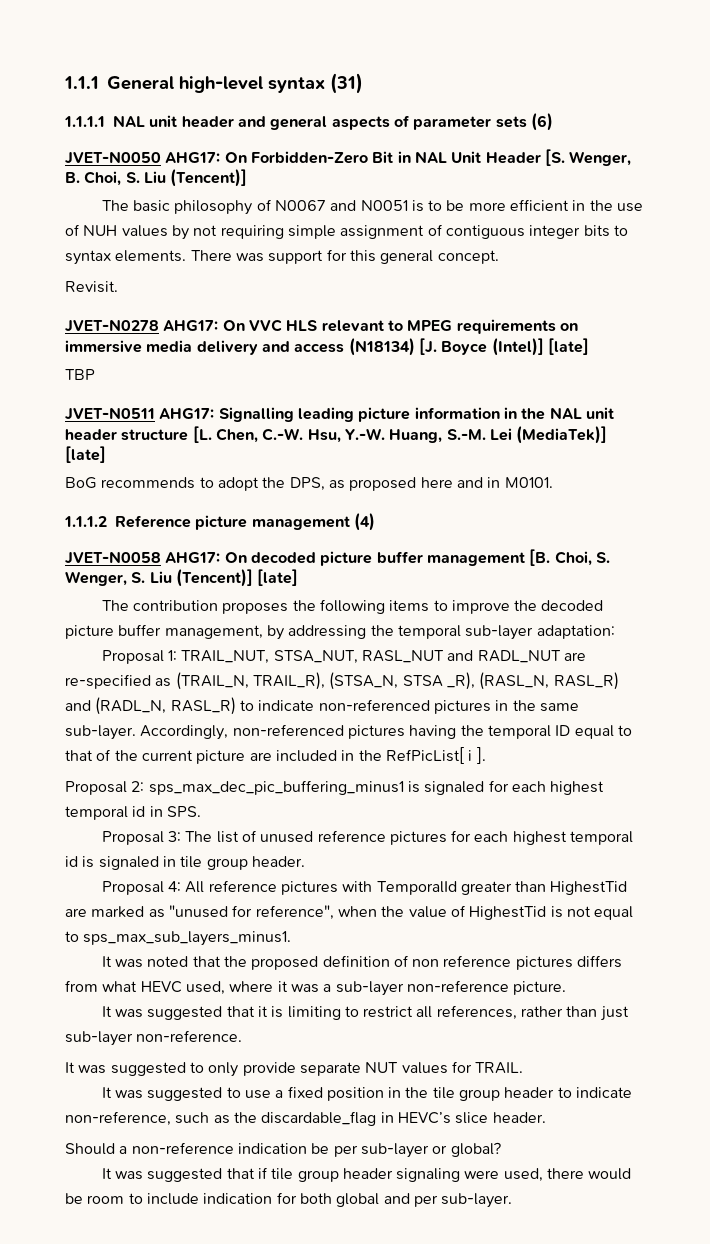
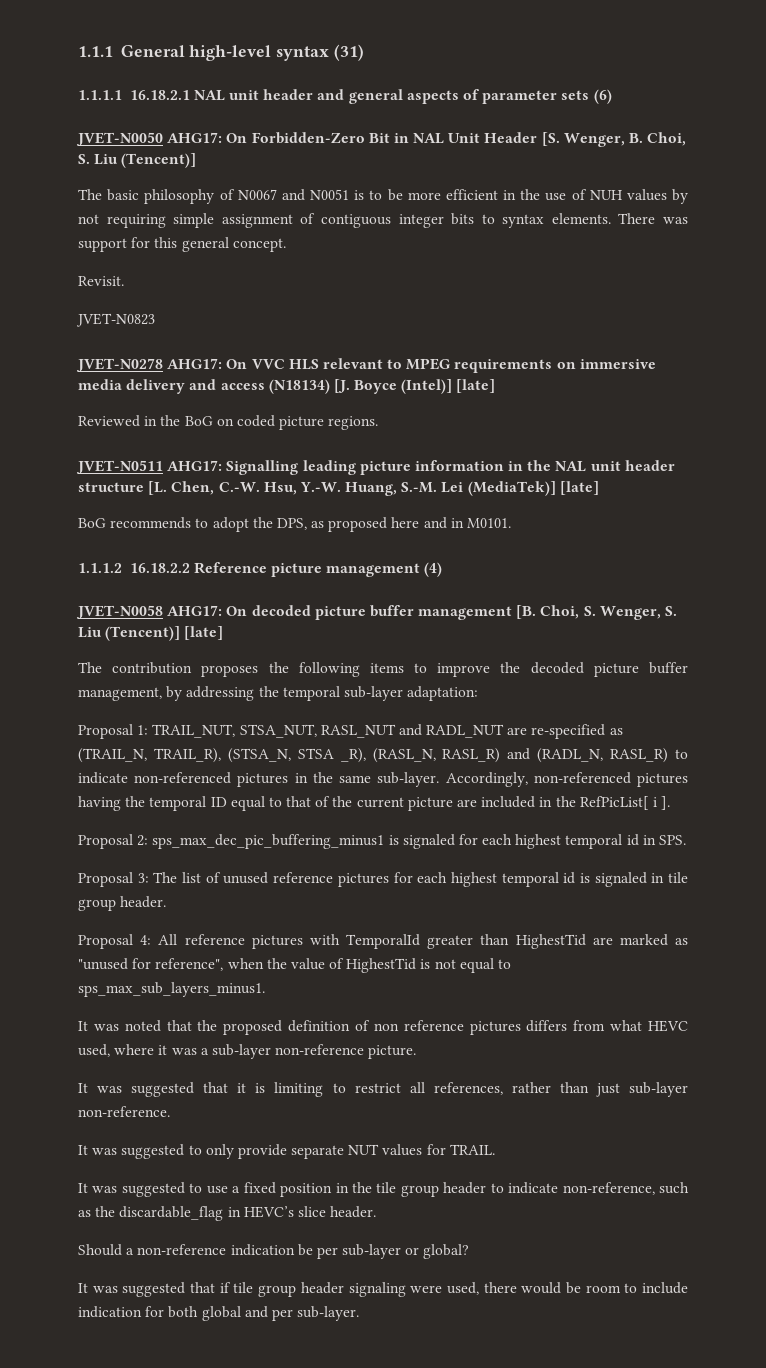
(105, 121) none -> [129,90,190,100] 16.18.2.1
(118, 287) none -> [76,313,155,327] // JVET-N0823
[65,369,95,380] TBP -> [78,415,379,430] Reviewed in the BoG on coded picture regions.
(107, 521) none -> [129,563,190,573] 16.18.2.2

